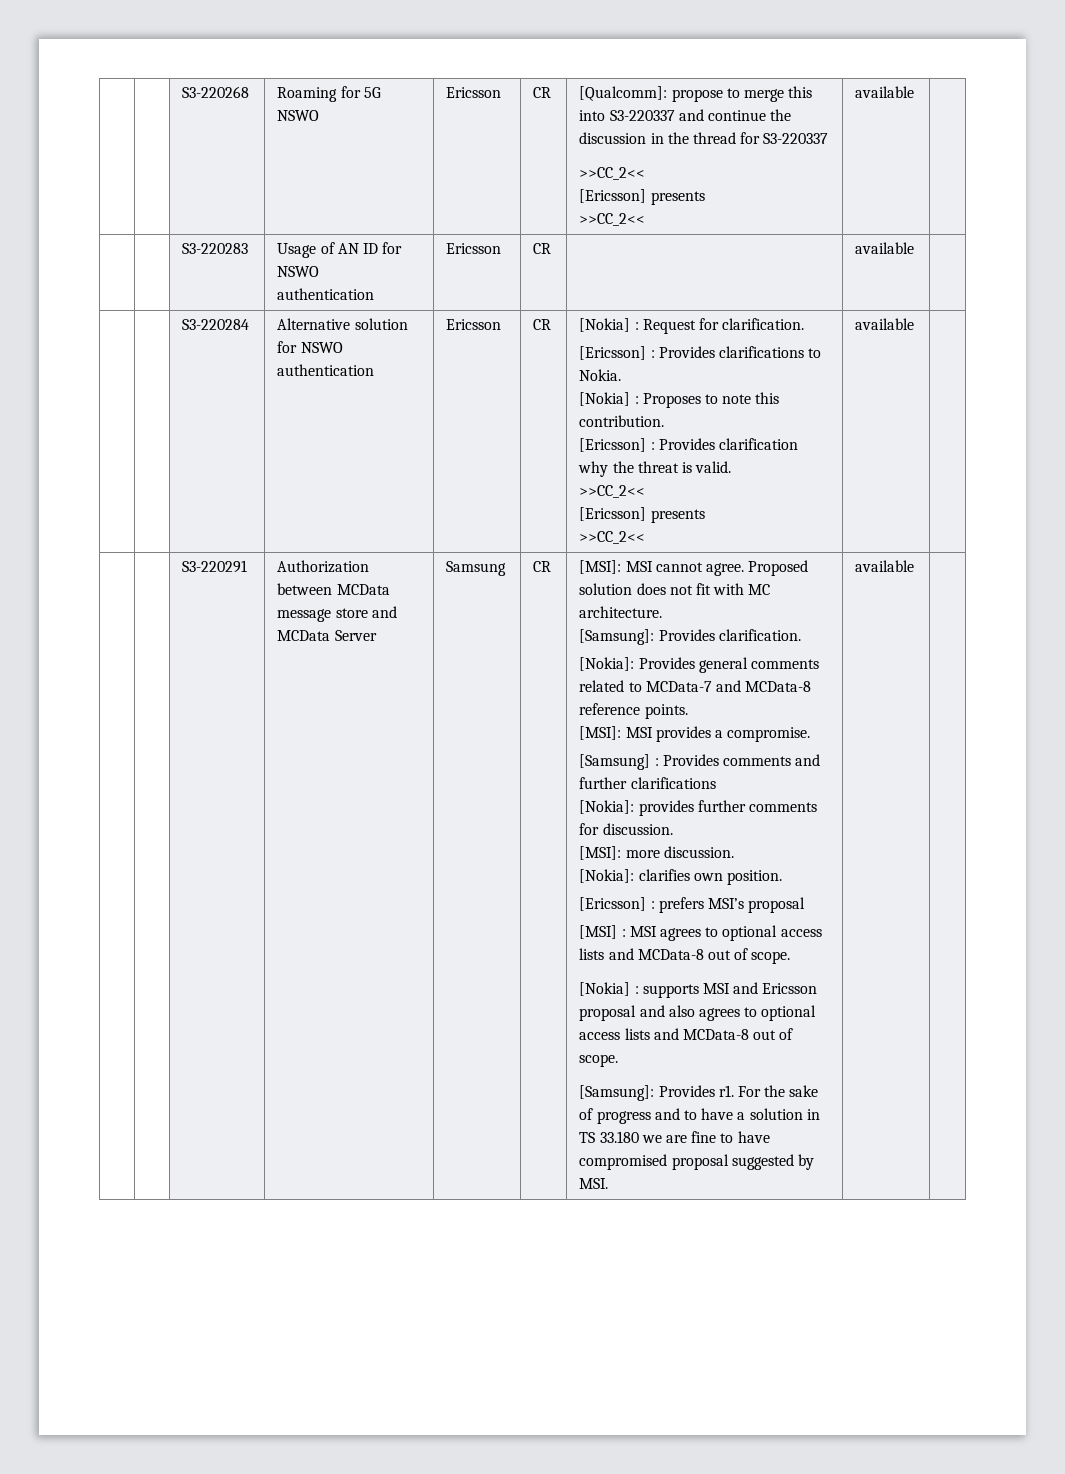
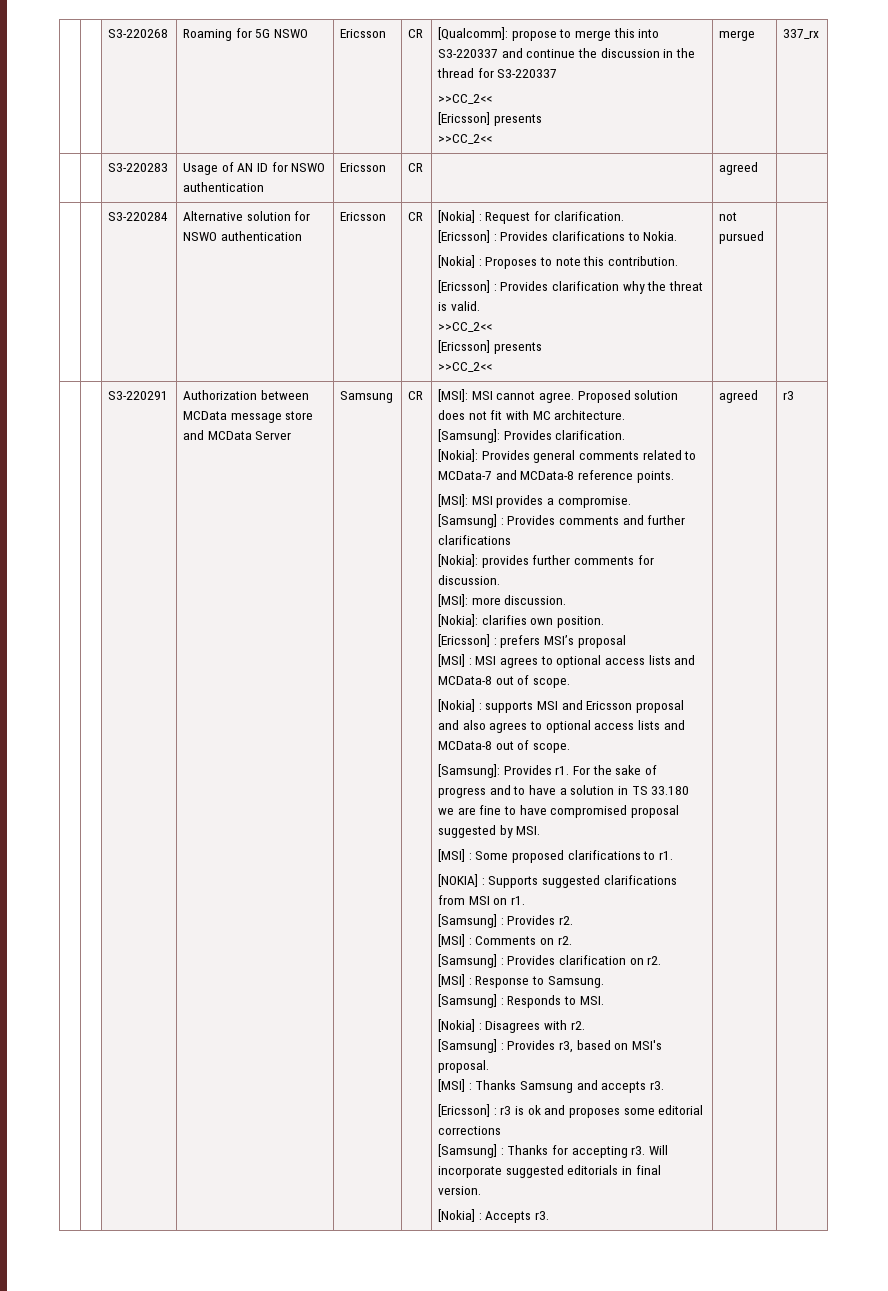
[855,86,915,98] available | -> [719,30,756,41] [783,29,820,39] merge | 337_rx
[855,242,915,254] available -> [719,162,759,175] agreed
[855,318,915,330] available -> [719,212,738,221] [719,231,765,244] not pursued
[855,560,915,572] | available | -> [438,849,674,863] [438,874,677,888] [438,895,526,905] [438,914,574,928] [438,934,572,947] [438,954,662,968] [438,974,604,988] [438,994,604,1008] [438,1019,585,1033] [438,1039,663,1053] [438,1060,490,1073] [438,1079,665,1093] [438,1104,704,1118] [438,1126,502,1135] [438,1144,669,1158] [438,1165,661,1178] [438,1186,482,1195] [438,1209,550,1223] [719,390,759,403] [783,391,795,400] // [MSI] : Some proposed clarifications to r1. // [NOKIA] : Supports suggested clarifications from MSI on r1. // [Samsung] : Provides r2. // [MSI] : Comments on r2. // [Samsung] : Provides clarification on r2. // [MSI] : Response to Samsung. // [Samsung] : Responds to MSI. // [Nokia] : Disagrees with r2. // [Samsung] : Provides r3, based on MSI's proposal. // [MSI] : Thanks Samsung and accepts r3. // [Ericsson] : r3 is ok and proposes some editorial corrections // [Samsung] : Thanks for accepting r3. Will incorporate suggested editorials in final version. // [Nokia] : Accepts r3. | agreed | r3

